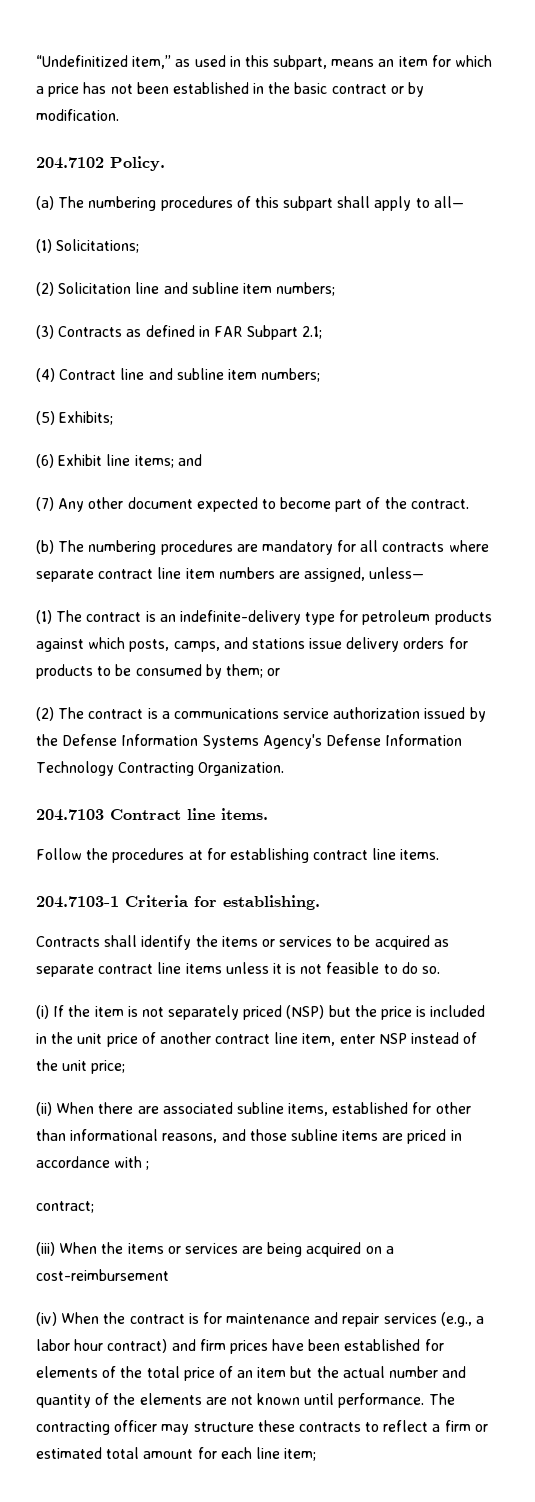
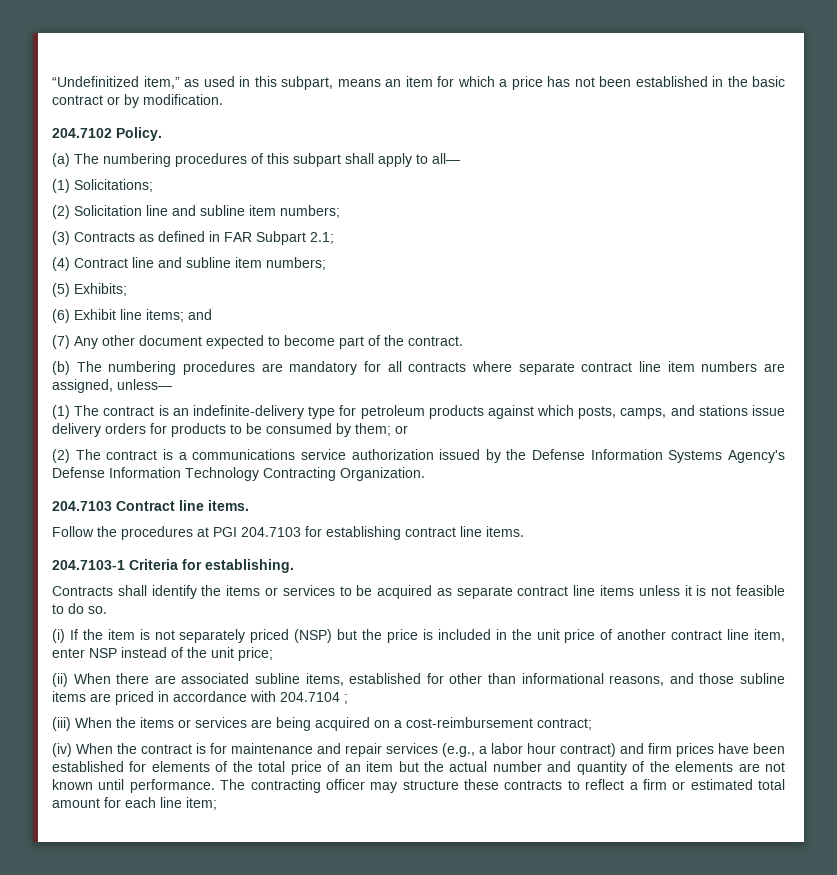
(203, 855) none -> [213,527,301,537] PGI 204.7103
(143, 1162) none -> [280,692,340,702] 204.7104
[36,1201,94,1213] // contract; -> (348, 699) none
(169, 1275) none -> [537,718,592,730] contract;

